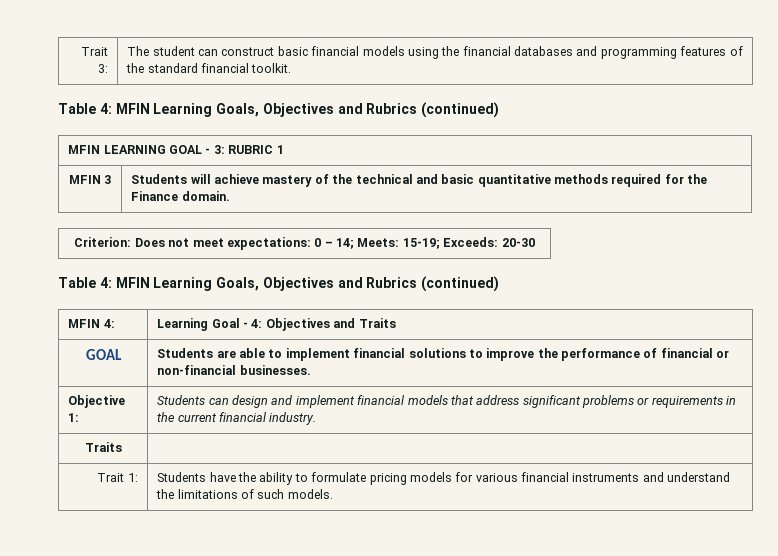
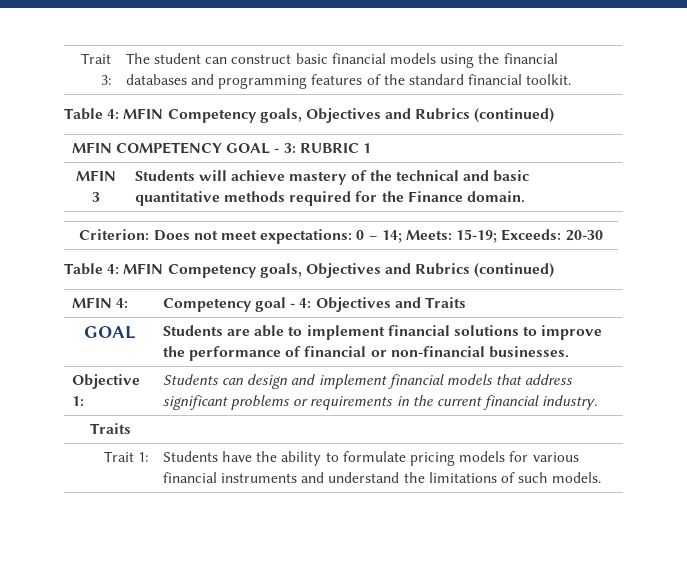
[153,102,500,118] [68,145,166,154] Learning Goals, Objectives and Rubrics (continued) // MFIN LEARNING -> [167,108,555,123] [71,142,223,154] Competency goals, Objectives and Rubrics (continued) // MFIN COMPETENCY
[153,277,260,291] Learning Goals, -> [167,263,302,278] Competency goals,
[157,318,240,331] Learning Goal -> [162,297,287,312] Competency goal

